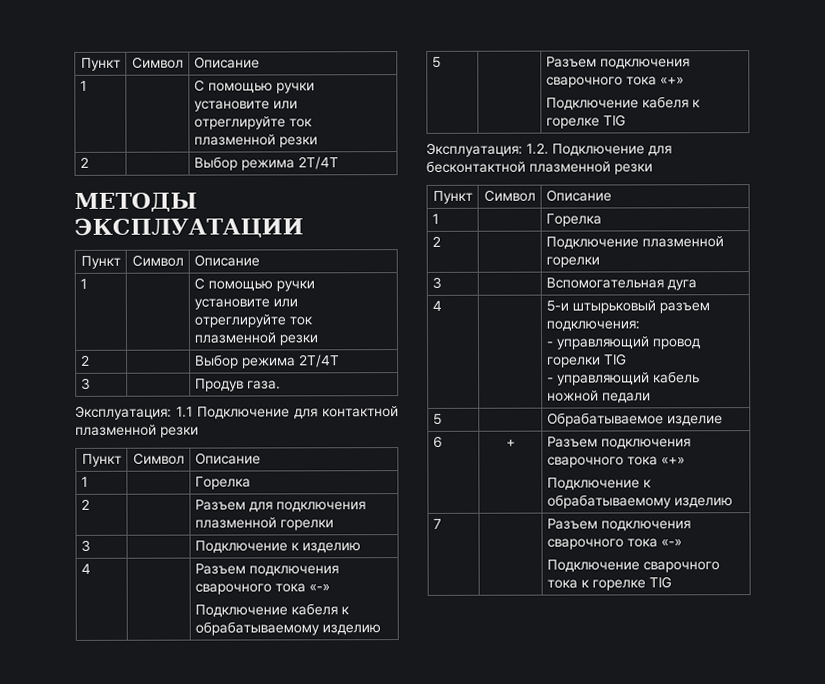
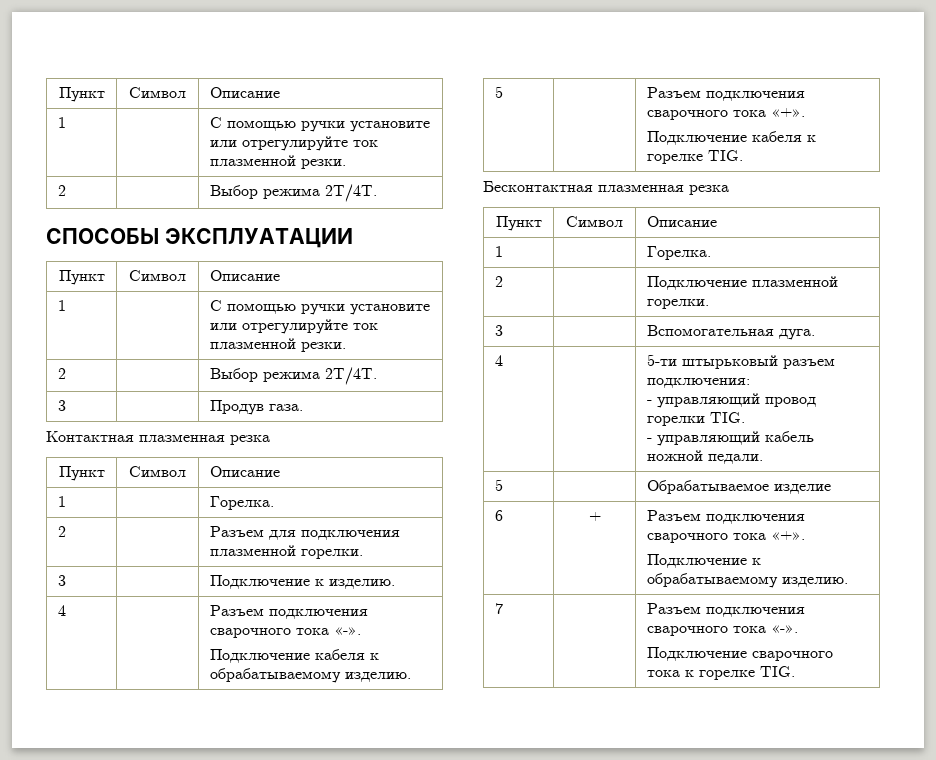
[80,57,121,71] [131,56,184,69] [193,56,260,69] [79,80,87,91] [193,79,315,94] [193,100,298,112] [193,116,313,130] [193,134,318,148] [79,156,89,168] [193,156,339,171] [74,192,197,212] Пункт | Символ | Описание // 1 | | С помощью ручки установите или отреглируйте ток плазменной резки // 2 | | Выбор режима 2Т/4Т // МЕТОДЫ -> [58,87,105,102] [129,87,186,98] [209,87,280,98] [57,117,66,128] [209,117,430,132] [209,136,378,151] [209,155,346,169] [57,185,66,196] [209,184,377,202] [46,228,159,244] Пункт | Символ | Описание // 1 | | С помощью ручки установите или отрегулируйте ток плазменной резки. // 2 | | Выбор режима 2Т/4Т. // СПОСОБЫ
[193,314,313,328] [193,332,319,346] [80,354,90,366] [194,354,340,369] отреглируйте ток плазменной резки // 2 | | Выбор режима 2Т/4Т -> [241,319,378,334] [209,338,346,352] [57,368,66,379] [209,367,377,385] отрегулируйте ток плазменной резки. // 2 | | Выбор режима 2Т/4Т.
[75,405,399,420] [75,424,199,438] [81,453,122,467] [132,452,185,465] [194,452,261,465] [80,476,88,487] [194,476,251,490] Эксплуатация: 1.1 Подключение для контактной плазменной резки // Пункт | Символ | Описание // 1 | | Горелка -> [46,431,270,445] [58,466,105,481] [129,466,186,477] [209,466,280,477] [57,496,66,507] [209,496,274,510] Контактная плазменная резка // Пункт | Символ | Описание // 1 | | Горелка.
[279,519,334,531] горелки -> [300,549,363,559] горелки.
[301,542,361,554] изделию -> [328,579,395,589] изделию.
[308,584,330,592] «-» -> [333,627,361,635] «-».
[321,624,381,636] изделию -> [344,672,411,682] изделию.
[659,76,684,85] «+» -> [770,108,805,117] «+».
[602,114,626,127] [426,142,672,157] [426,160,653,175] [432,190,473,204] [483,189,536,202] [545,189,612,202] [431,213,439,224] [545,213,602,227] TIG // Эксплуатация: 1.2. Подключение для бесконтактной плазменной резки // Пункт | Символ | Описание // 1 | | Горелка -> [707,150,743,161] [483,181,729,195] [495,216,542,231] [566,216,623,227] [646,216,717,227] [494,246,503,257] [646,246,711,260] TIG. // Бесконтактная плазменная резка // Пункт | Символ | Описание // 1 | | Горелка.
[545,256,600,268] горелки -> [646,299,709,309] горелки.
[666,279,697,291] [431,300,442,311] [545,300,569,312] дуга // 4 | | 5-и -> [778,329,815,340] [494,355,503,366] [646,354,677,366] дуга. // 4 | | 5-ти
[603,353,627,366] TIG -> [709,412,745,423] TIG.
[601,392,651,404] педали -> [707,454,763,464] педали.
[660,456,685,465] «+» -> [770,531,805,540] «+».
[673,497,733,509] изделию -> [781,577,848,587] изделию.
[660,539,682,547] «-» -> [770,625,798,633] «-».
[648,576,672,589] TIG -> [759,666,795,677] TIG.

